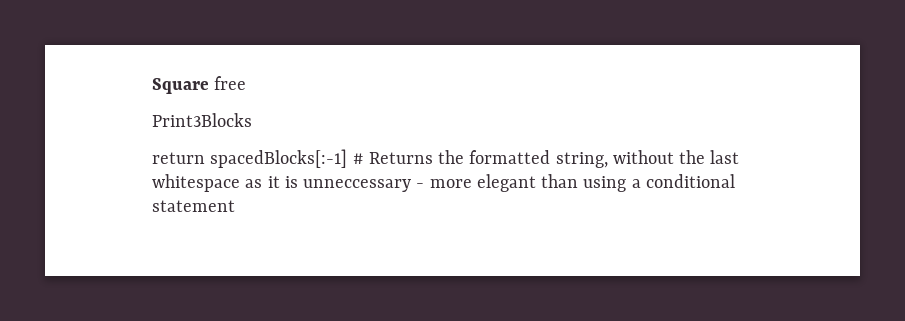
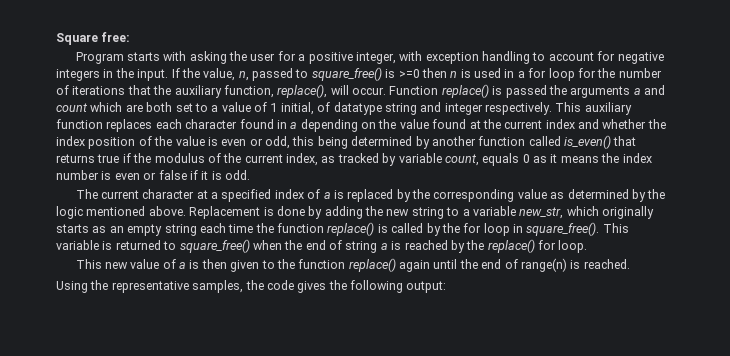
[214,76,247,90] [152,113,252,127] [152,149,740,168] [152,174,735,192] [152,200,235,212] free // Print3Blocks // return spacedBlocks[:-1] # Returns the formatted string, without the last whitespace as it is unneccessary - more elegant than using a conditional statement -> [101,32,131,42] [75,51,664,64] [56,67,662,81] [56,84,665,98] [56,102,632,115] [56,119,666,132] [56,135,637,149] [56,153,652,166] [56,170,250,180] [75,189,666,202] [56,206,654,219] [56,222,629,236] [56,239,588,253] [75,258,630,272] [56,280,447,293] free: // Program starts with asking the user for a positive integer, with exception handling to account for negative integers in the input. If the value, n, passed to square_free() is >=0 then n is used in a for loop for the number of iterations that the auxiliary function, replace(), will occur. Function replace() is passed the arguments a and count which are both set to a value of 1 initial, of datatype string and integer respectively. This auxiliary function replaces each character found in a depending on the value found at the current index and whether the index position of the value is even or odd, this being determined by another function called is_even() that returns true if the modulus of the current index, as tracked by variable count, equals 0 as it means the index number is even or false if it is odd. // The current character at a specified index of a is replaced by the corresponding value as determined by the logic mentioned above. Replacement is done by adding the new string to a variable new_str, which originally starts as an empty string each time the function replace() is called by the for loop in square_free(). This variable is returned to square_free() when the end of string a is reached by the replace() for loop. // This new value of a is then given to the function replace() again until the end of range(n) is reached. // Using the representative samples, the code gives the following output:

